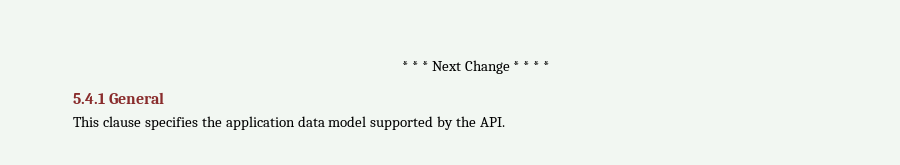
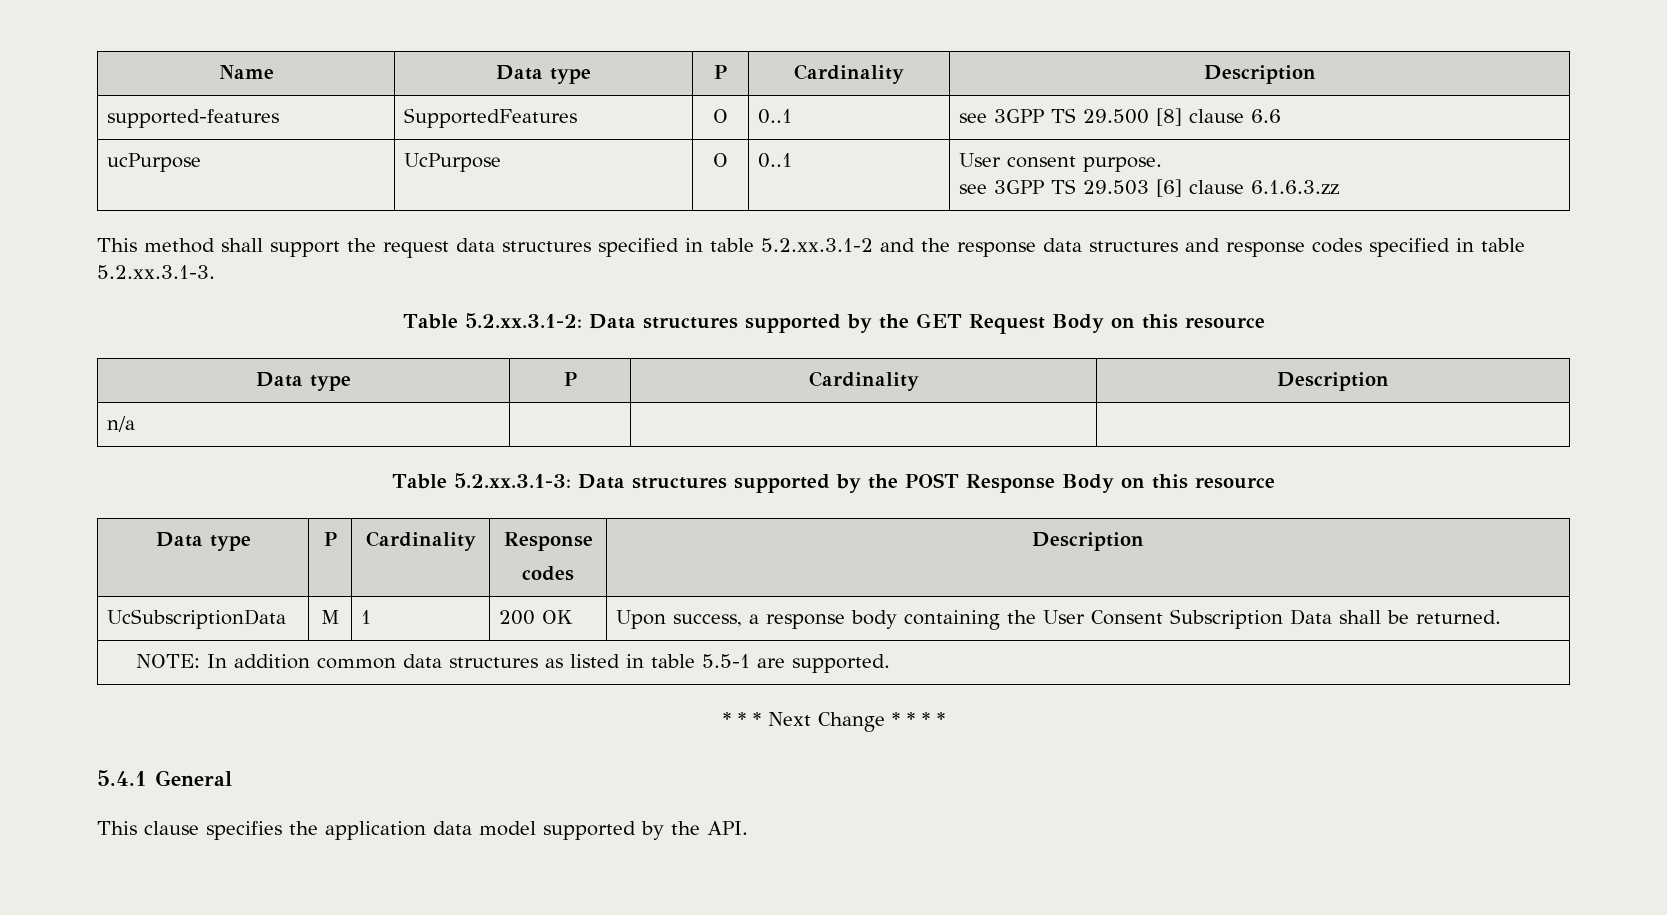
(401, 66) none -> [218,65,274,79] [496,65,591,84] [714,65,727,79] [794,64,904,84] [1203,65,1316,84] [106,109,279,128] [403,108,577,128] [713,109,728,123] [757,109,792,124] [958,108,1281,126] [106,153,201,172] [403,153,501,172] [713,153,728,167] [757,153,792,168] [958,153,1162,172] [958,179,1339,197] [97,238,1525,258] [97,265,215,279] [402,313,1265,334] [256,372,351,391] [563,372,577,386] [808,371,919,391] [1277,372,1390,391] [106,416,135,432] [392,473,1275,493] [155,532,251,551] [323,532,337,546] [365,531,476,551] [503,532,593,551] [522,566,574,581] [1032,532,1144,551] [106,609,286,629] [320,610,340,624] [360,610,371,624] [498,610,573,625] [615,609,1501,630] [135,654,890,673] Name | Data type | P | Cardinality | Description // supported-features | SupportedFeatures | O | 0..1 | see 3GPP TS 29.500 [8] clause 6.6 // ucPurpose | UcPurpose | O | 0..1 | User consent purpose. // see 3GPP TS 29.503 [6] clause 6.1.6.3.zz // This method shall support the request data structures specified in table 5.2.xx.3.1-2 and the response data structures and response codes specified in table 5.2.xx.3.1-3. // Table 5.2.xx.3.1-2: Data structures supported by the GET Request Body on this resource // Data type | P | Cardinality | Description // n/a | | | // Table 5.2.xx.3.1-3: Data structures supported by the POST Response Body on this resource // Data type | P | Cardinality | Response // codes | Description // UcSubscriptionData | M | 1 | 200 OK | Upon success, a response body containing the User Consent Subscription Data shall be returned. // NOTE: In addition common data structures as listed in table 5.5-1 are supported. //

